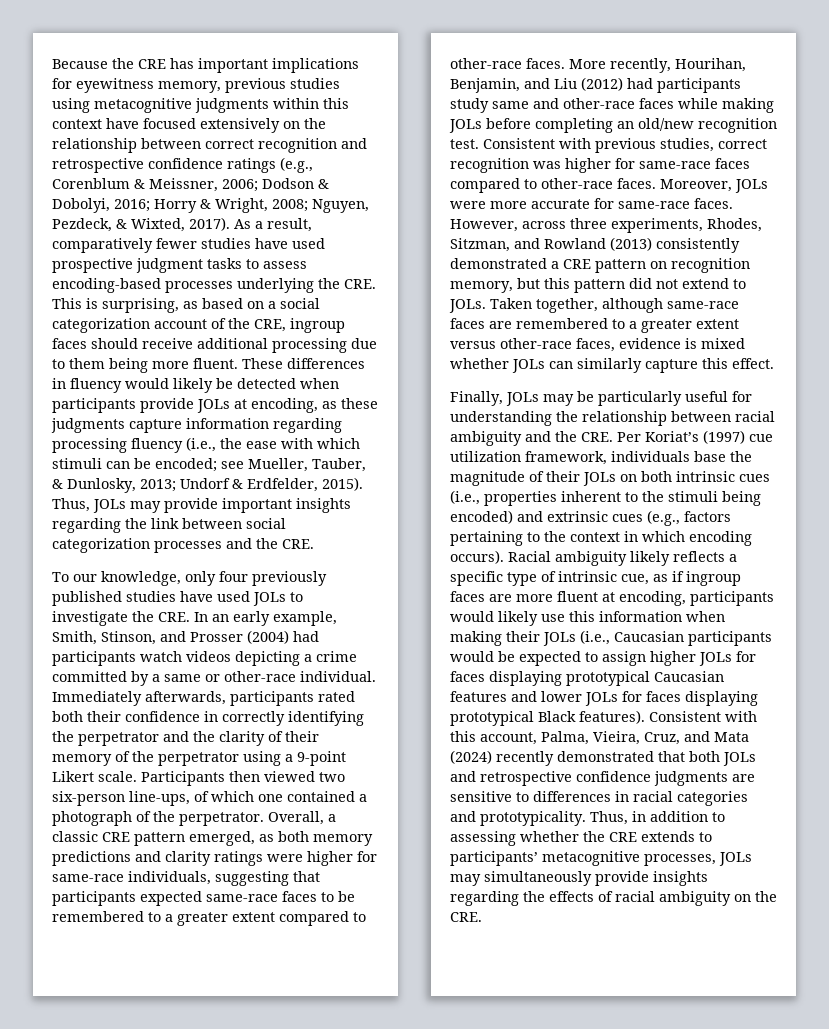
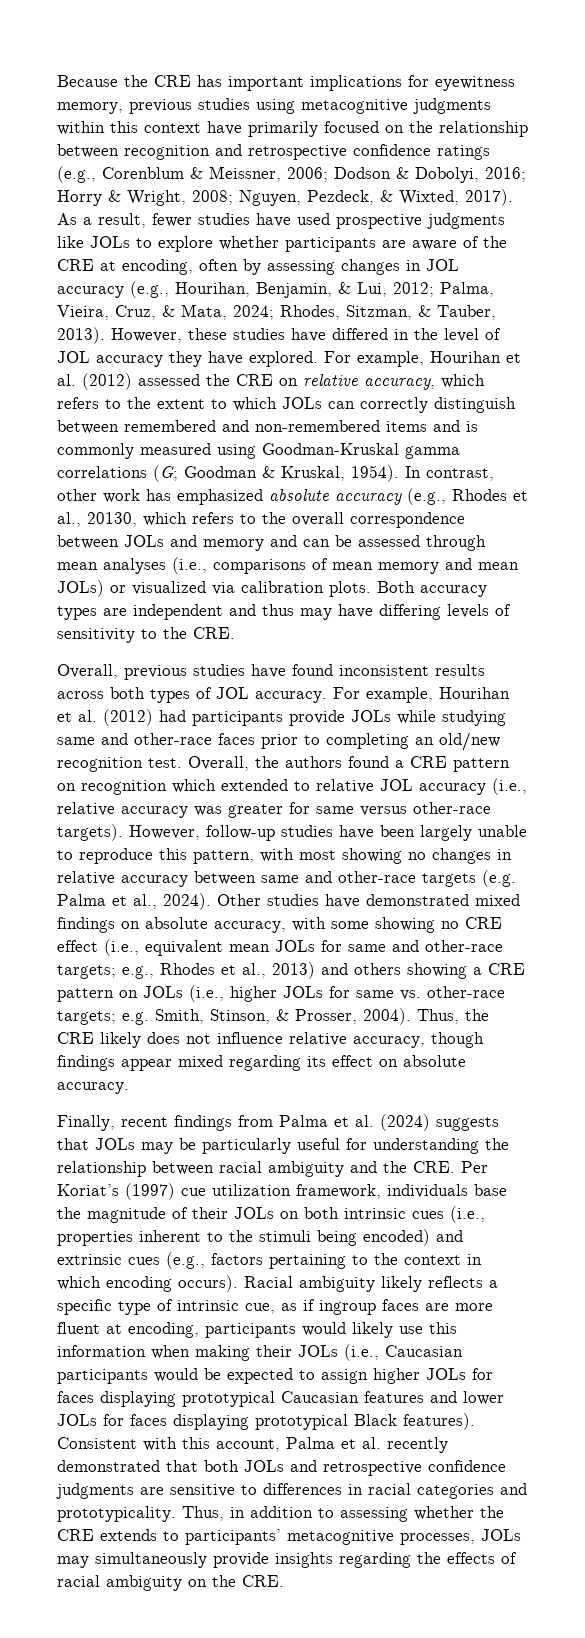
[143,118,280,133] focused extensively -> [248,121,379,137] primarily focused
[205,139,254,149] correct -> (119, 151) none
[52,238,153,253] comparatively -> (146, 220) none
[136,258,307,273] [52,278,376,293] [52,298,320,313] [52,318,345,333] [52,338,377,353] [52,358,365,373] [52,378,339,393] [52,398,378,413] [51,418,342,433] [52,437,360,453] [52,458,366,472] [52,477,363,493] [52,498,351,513] [52,518,286,533] [52,538,314,553] [52,571,327,586] [52,591,303,606] [52,611,337,626] [52,630,319,645] [52,651,357,666] [52,671,376,686] [52,691,355,706] [52,711,364,726] [52,731,319,746] [52,751,346,766] [52,771,345,786] [52,791,367,806] [52,811,336,826] [52,831,373,846] [52,851,377,866] [52,871,320,886] [52,891,355,906] [52,911,366,926] [450,58,746,73] [450,77,741,93] [450,98,774,113] [449,118,531,133] judgment tasks to assess encoding-based processes underlying the CRE. This is surprising, as based on a social categorization account of the CRE, ingroup faces should receive additional processing due to them being more fluent. These differences in fluency would likely be detected when participants provide JOLs at encoding, as these judgments capture information regarding processing fluency (i.e., the ease with which stimuli can be encoded; see Mueller, Tauber, & Dunlosky, 2013; Undorf & Erdfelder, 2015). Thus, JOLs may provide important insights regarding the link between social categorization processes and the CRE. // To our knowledge, only four previously published studies have used JOLs to investigate the CRE. In an early example, Smith, Stinson, and Prosser (2004) had participants watch videos depicting a crime committed by a same or other-race individual. Immediately afterwards, participants rated both their confidence in correctly identifying the perpetrator and the clarity of their memory of the perpetrator using a 9-point Likert scale. Participants then viewed two six-person line-ups, of which one contained a photograph of the perpetrator. Overall, a classic CRE pattern emerged, as both memory predictions and clarity ratings were higher for same-race individuals, suggesting that participants expected same-race faces to be remembered to a greater extent compared to other-race faces. More recently, Hourihan, Benjamin, and Liu (2012) had participants study same and other-race faces while making JOLs before -> [427,213,505,229] [57,236,507,252] [57,259,459,275] [57,281,494,298] [57,304,496,320] [57,327,501,344] [57,351,521,367] [57,373,485,390] [57,397,516,413] [57,420,478,434] [57,443,460,459] [57,465,494,482] [57,488,528,505] [57,512,465,528] [57,535,486,551] [57,557,519,574] [57,580,487,597] [57,604,511,620] [57,627,235,643] [57,664,485,680] [57,687,510,703] [57,709,506,726] [57,733,320,749] judgments like JOLs to explore whether participants are aware of the CRE at encoding, often by assessing changes in JOL accuracy (e.g., Hourihan, Benjamin, & Lui, 2012; Palma, Vieira, Cruz, & Mata, 2024; Rhodes, Sitzman, & Tauber, 2013). However, these studies have differed in the level of JOL accuracy they have explored. For example, Hourihan et al. (2012) assessed the CRE on relative accuracy, which refers to the extent to which JOLs can correctly distinguish between remembered and non-remembered items and is commonly measured using Goodman-Kruskal gamma correlations (G; Goodman & Kruskal, 1954). In contrast, other work has emphasized absolute accuracy (e.g., Rhodes et al., 20130, which refers to the overall correspondence between JOLs and memory and can be assessed through mean analyses (i.e., comparisons of mean memory and mean JOLs) or visualized via calibration plots. Both accuracy types are independent and thus may have differing levels of sensitivity to the CRE. // Overall, previous studies have found inconsistent results across both types of JOL accuracy. For example, Hourihan et al. (2012) had participants provide JOLs while studying same and other-race faces prior to
[483,138,767,153] [450,158,750,173] [450,178,768,193] [450,198,733,209] [450,218,762,233] [450,237,740,253] [450,258,547,269] Consistent with previous studies, correct recognition was higher for same-race faces compared to other-race faces. Moreover, JOLs were more accurate for same-race faces. However, across three experiments, Rhodes, Sitzman, and Rowland (2013) consistently demonstrated -> [188,756,389,771] Overall, the authors found
[450,278,746,293] [449,298,739,313] [450,318,739,333] [450,338,745,352] [450,358,774,373] [450,391,503,406] memory, but this pattern did not extend to JOLs. Taken together, although same-race faces are remembered to a greater extent versus other-race faces, evidence is mixed whether JOLs can similarly capture this effect. // Finally, -> [172,778,527,795] [57,802,491,818] [57,824,527,841] [57,848,512,864] [57,870,516,887] [57,893,520,910] [57,917,502,933] [57,939,503,956] [57,962,525,979] [57,985,505,1002] [57,1008,489,1025] [57,1032,484,1048] [57,1055,466,1071] [57,1082,129,1094] [57,1114,499,1131] [57,1138,89,1150] which extended to relative JOL accuracy (i.e., relative accuracy was greater for same versus other-race targets). However, follow-up studies have been largely unable to reproduce this pattern, with most showing no changes in relative accuracy between same and other-race targets (e.g. Palma et al., 2024). Other studies have demonstrated mixed findings on absolute accuracy, with some showing no CRE effect (i.e., equivalent mean JOLs for same and other-race targets; e.g., Rhodes et al., 2013) and others showing a CRE pattern on JOLs (i.e., higher JOLs for same vs. other-race targets; e.g. Smith, Stinson, & Prosser, 2004). Thus, the CRE likely does not influence relative accuracy, though findings appear mixed regarding its effect on absolute accuracy. // Finally, recent findings from Palma et al. (2024) suggests that
[541,731,749,745] [450,750,492,764] Palma, Vieira, Cruz, and Mata (2024) -> [286,1437,381,1449] Palma et al.

